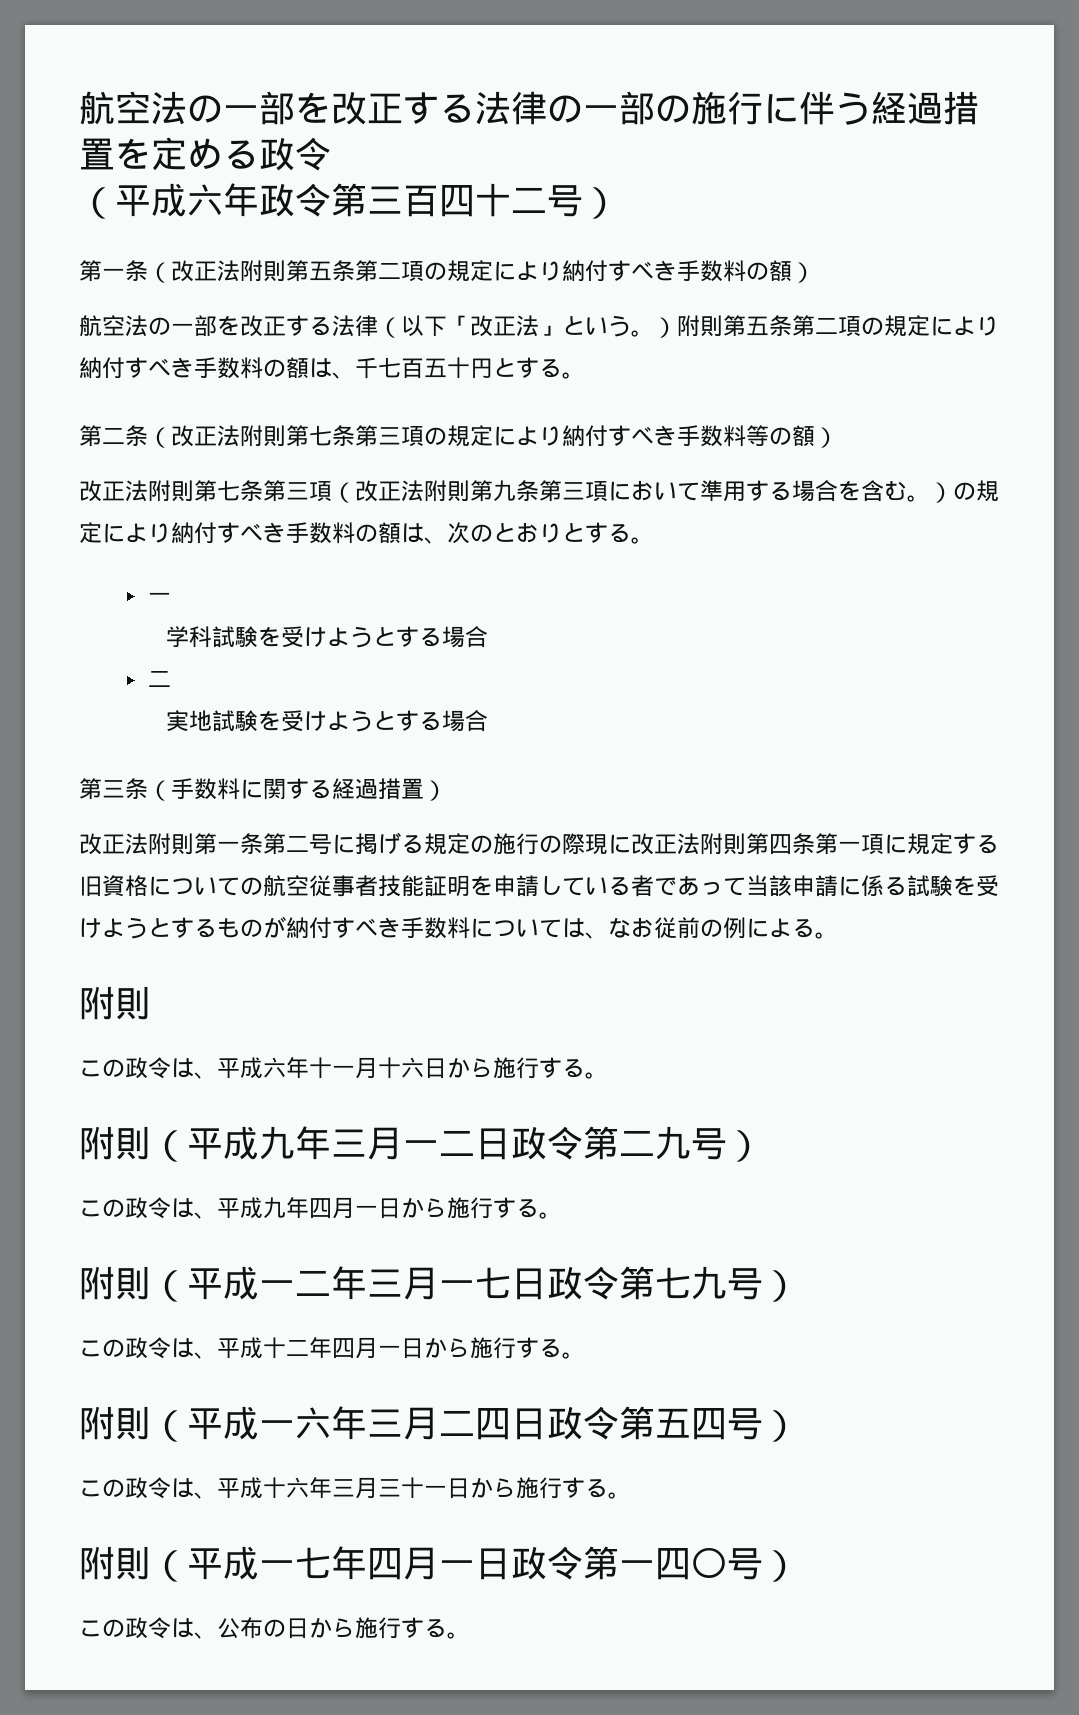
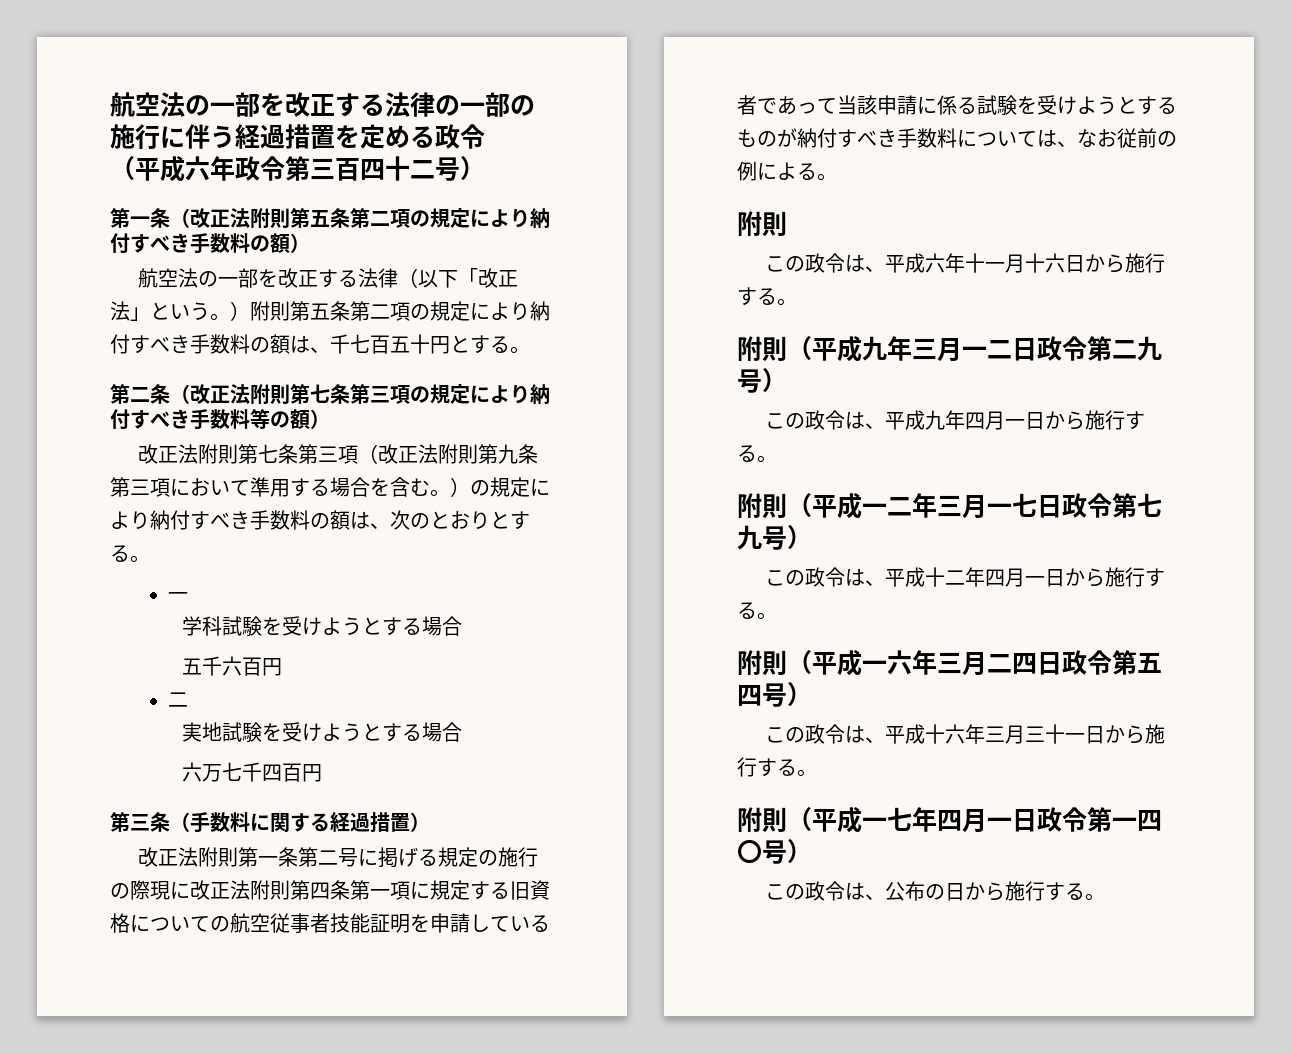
(489, 637) none -> [181,656,282,676] // 五千六百円
(489, 721) none -> [181,762,322,782] // 六万七千四百円

